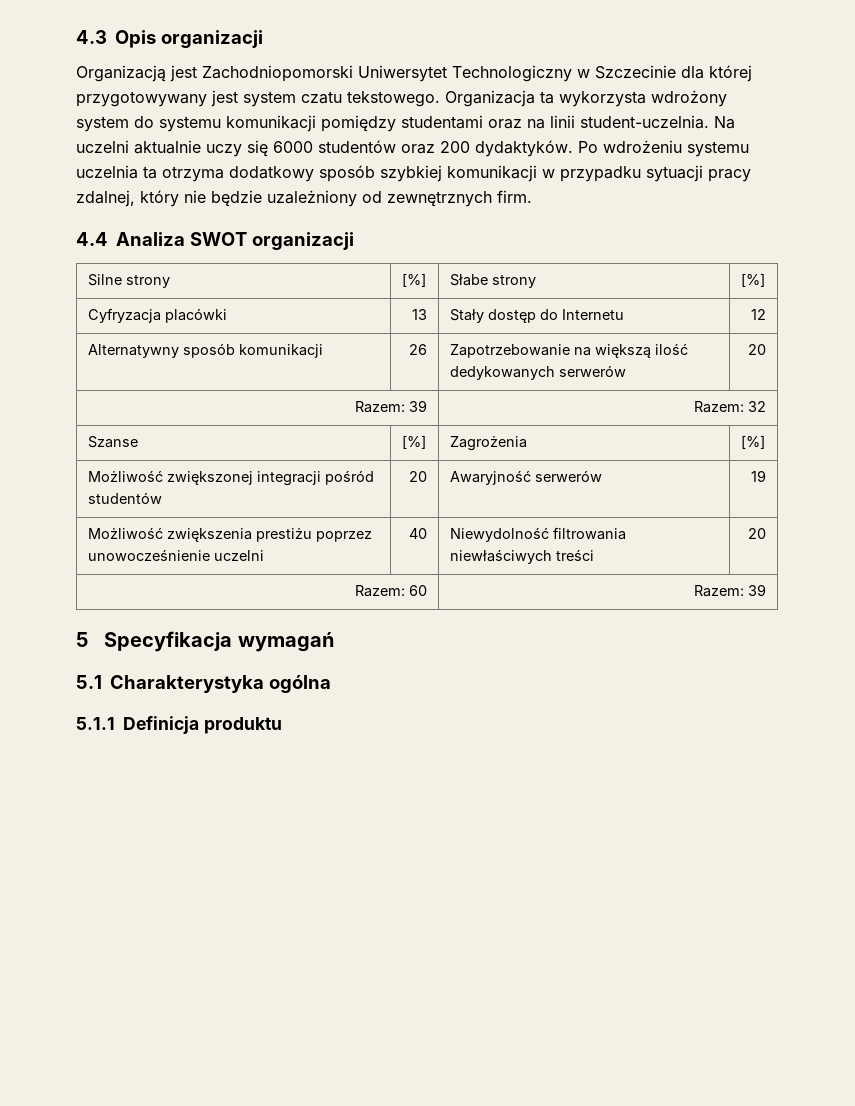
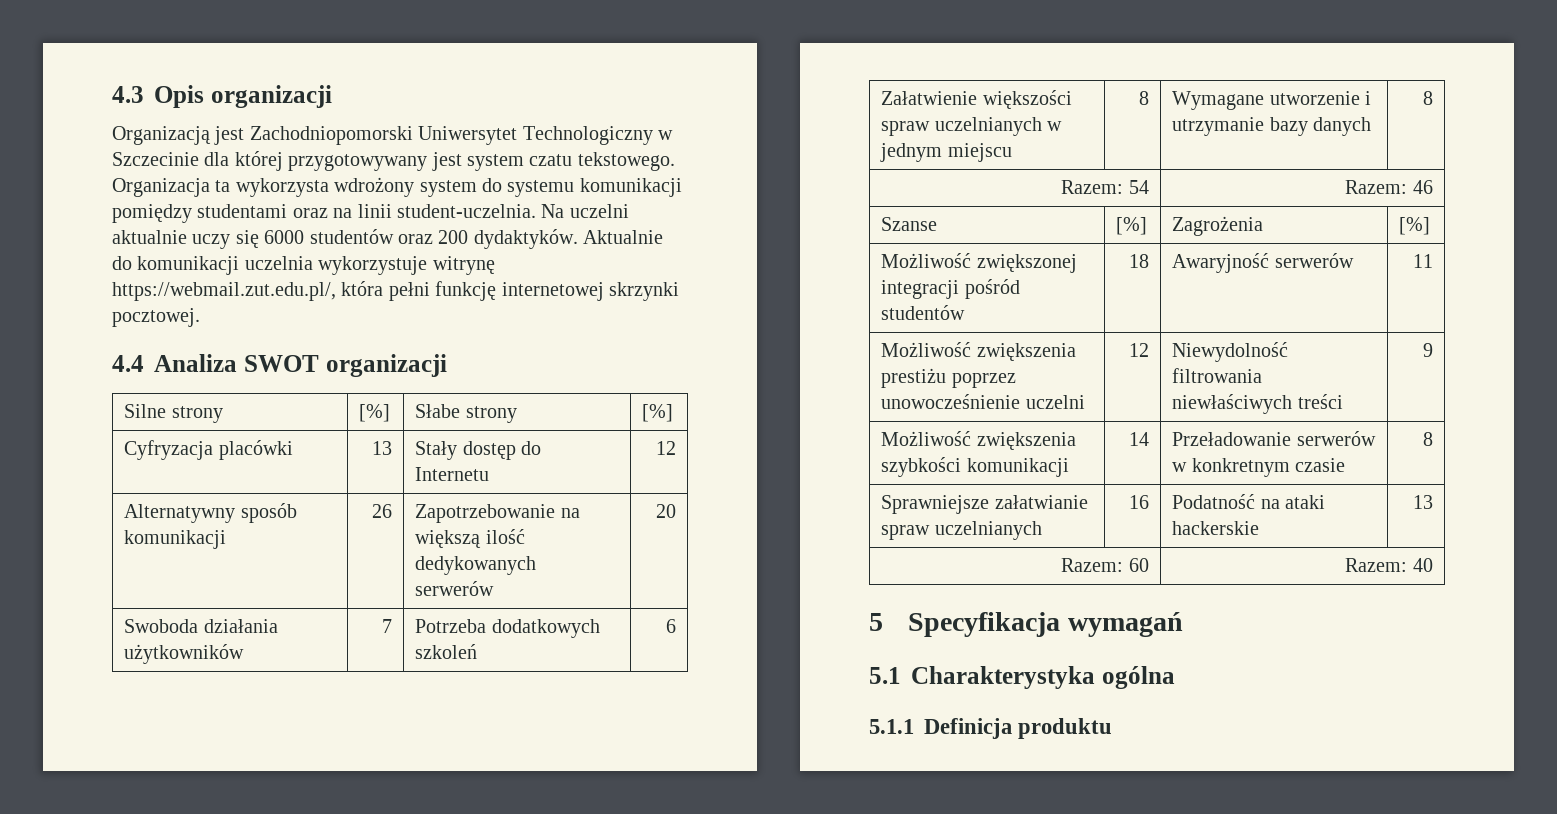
[578,140,749,157] [76,165,751,182] [76,190,532,207] Po wdrożeniu systemu uczelnia ta otrzyma dodatkowy sposób szybkiej komunikacji w przypadku sytuacji pracy zdalnej, który nie będzie uzależniony od zewnętrznych firm. -> [583,230,664,244] [112,256,495,275] [112,281,679,301] [112,308,200,327] Aktualnie do komunikacji uczelnia wykorzystuje witrynę https://webmail.zut.edu.pl/, która pełni funkcję internetowej skrzynki pocztowej.
[355,400,428,413] [694,401,767,413] // Razem: 39 | Razem: 32 -> [124,619,278,633] [124,644,245,664] [381,619,392,633] [415,619,600,638] [415,644,478,659] [665,619,676,633] [881,90,1072,109] [881,117,1063,136] [880,143,1012,162] [1138,91,1149,105] [1172,91,1372,110] [1172,117,1372,136] [1422,91,1433,105] [1061,180,1149,194] [1345,180,1433,194] // Swoboda działania użytkowników | 7 | Potrzeba dodatkowych szkoleń | 6 // Załatwienie większości spraw uczelnianych w jednym miejscu | 8 | Wymagane utworzenie i utrzymanie bazy danych | 8 // Razem: 54 | Razem: 46
[409,471,428,482] 20 -> [1128,254,1149,268] 18
[751,470,767,482] 19 -> [1412,254,1433,268] 11
[409,528,428,539] 40 -> [1128,343,1149,357] 12
[748,528,767,539] 20 -> [1422,343,1433,357] [881,431,1076,450] [881,457,1069,477] [1128,432,1149,446] [1172,431,1376,446] [1172,458,1346,477] [1422,432,1433,446] [881,495,1088,514] [881,521,1042,540] [1128,495,1149,509] [1172,494,1326,509] [1172,521,1260,535] [1412,495,1433,509] 9 // Możliwość zwiększenia szybkości komunikacji | 14 | Przeładowanie serwerów w konkretnym czasie | 8 // Sprawniejsze załatwianie spraw uczelnianych | 16 | Podatność na ataki hackerskie | 13
[748,584,767,596] 39 -> [1412,558,1433,572] 40

